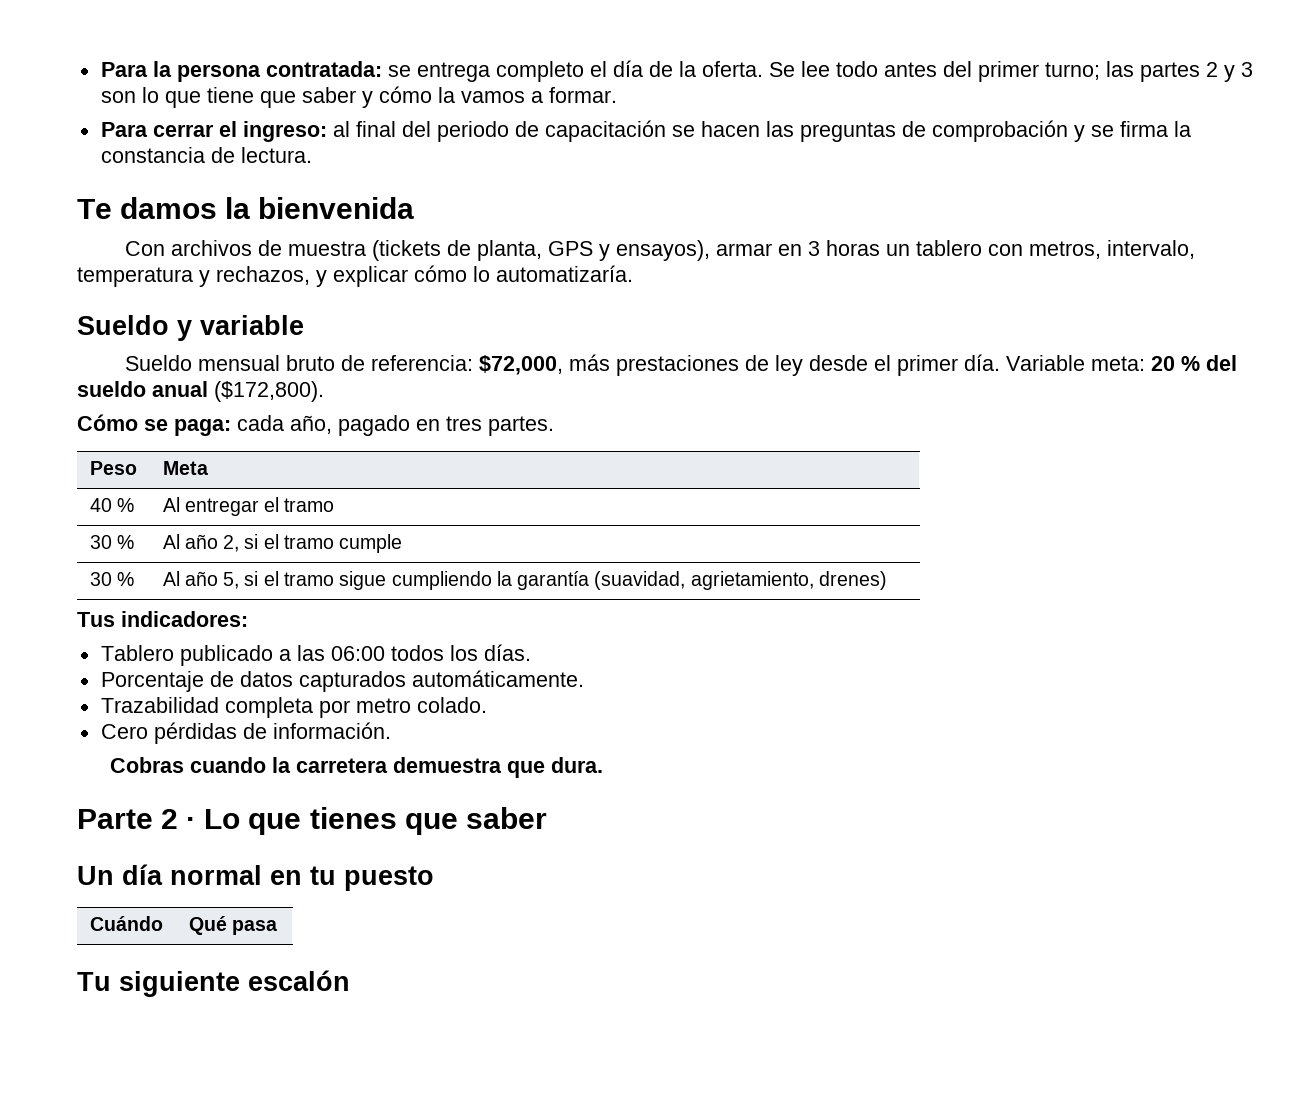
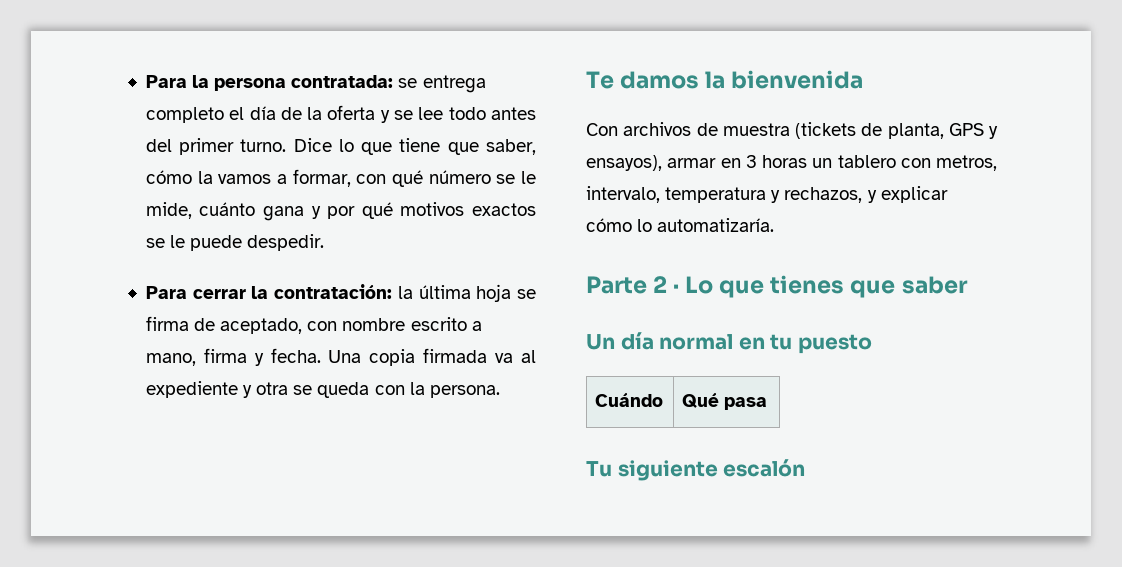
[701,61,795,77] oferta. Se -> [327,105,414,123] oferta y se
[1044,61,1253,82] [100,91,136,103] turno; las partes 2 y 3 son -> [240,138,332,152] turno. Dice
[301,87,373,108] saber y -> [485,139,536,155] saber,
[548,87,617,103] [100,120,1191,142] [100,147,312,163] formar. // Para cerrar el ingreso: al final del periodo de capacitación se hacen las preguntas de comprobación y se firma la constancia de lectura. -> [292,169,537,187] [145,202,536,221] [145,234,325,251] [145,284,537,302] [145,316,482,334] [145,348,536,366] [145,381,500,398] formar, con qué número se le mide, cuánto gana y por qué motivos exactos se le puede despedir. // Para cerrar la contratación: la última hoja se firma de aceptado, con nombre escrito a mano, firma y fecha. Una copia firmada va al expediente y otra se queda con la persona.
[77,315,304,341] [124,354,1237,376] [77,381,324,402] [77,414,554,436] [89,461,137,475] [162,461,208,475] [89,498,134,512] [162,497,335,516] [89,535,134,549] [162,534,403,553] [89,572,134,586] [162,571,887,590] [77,611,248,627] [100,644,531,666] [100,670,584,692] [100,697,487,718] [100,722,391,744] [109,757,603,778] // Sueldo y variable // Sueldo mensual bruto de referencia: $72,000, más prestaciones de ley desde el primer día. Variable meta: 20 % del sueldo anual ($172,800). // Cómo se paga: cada año, pagado en tres partes. // Peso | Meta // 40 % | Al entregar el tramo // 30 % | Al año 2, si el tramo cumple // 30 % | Al año 5, si el tramo sigue cumpliendo la garantía (suavidad, agrietamiento, drenes) // Tus indicadores: // Tablero publicado a las 06:00 todos los días. // Porcentaje de datos capturados automáticamente. // Trazabilidad completa por metro colado. // Cero pérdidas de información. // Cobras cuando la carretera demuestra que dura. -> (775, 225) none

